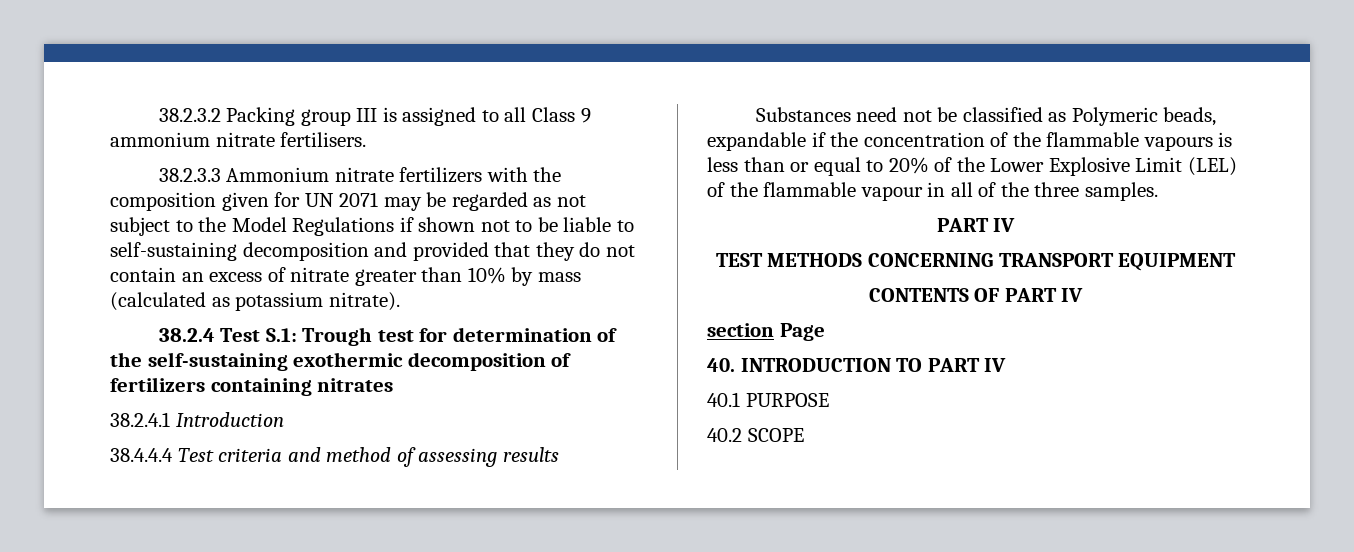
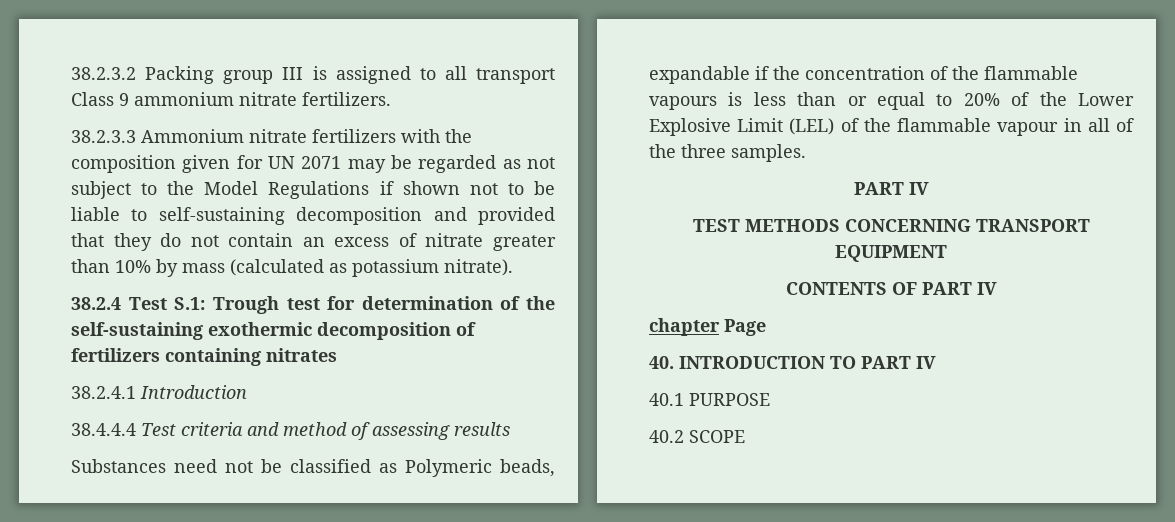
(527, 114) none -> [476,68,555,84] transport
[280,132,367,147] fertilisers. -> [302,92,391,106] fertilizers.
[707,323,774,337] section -> [649,318,720,336] chapter

